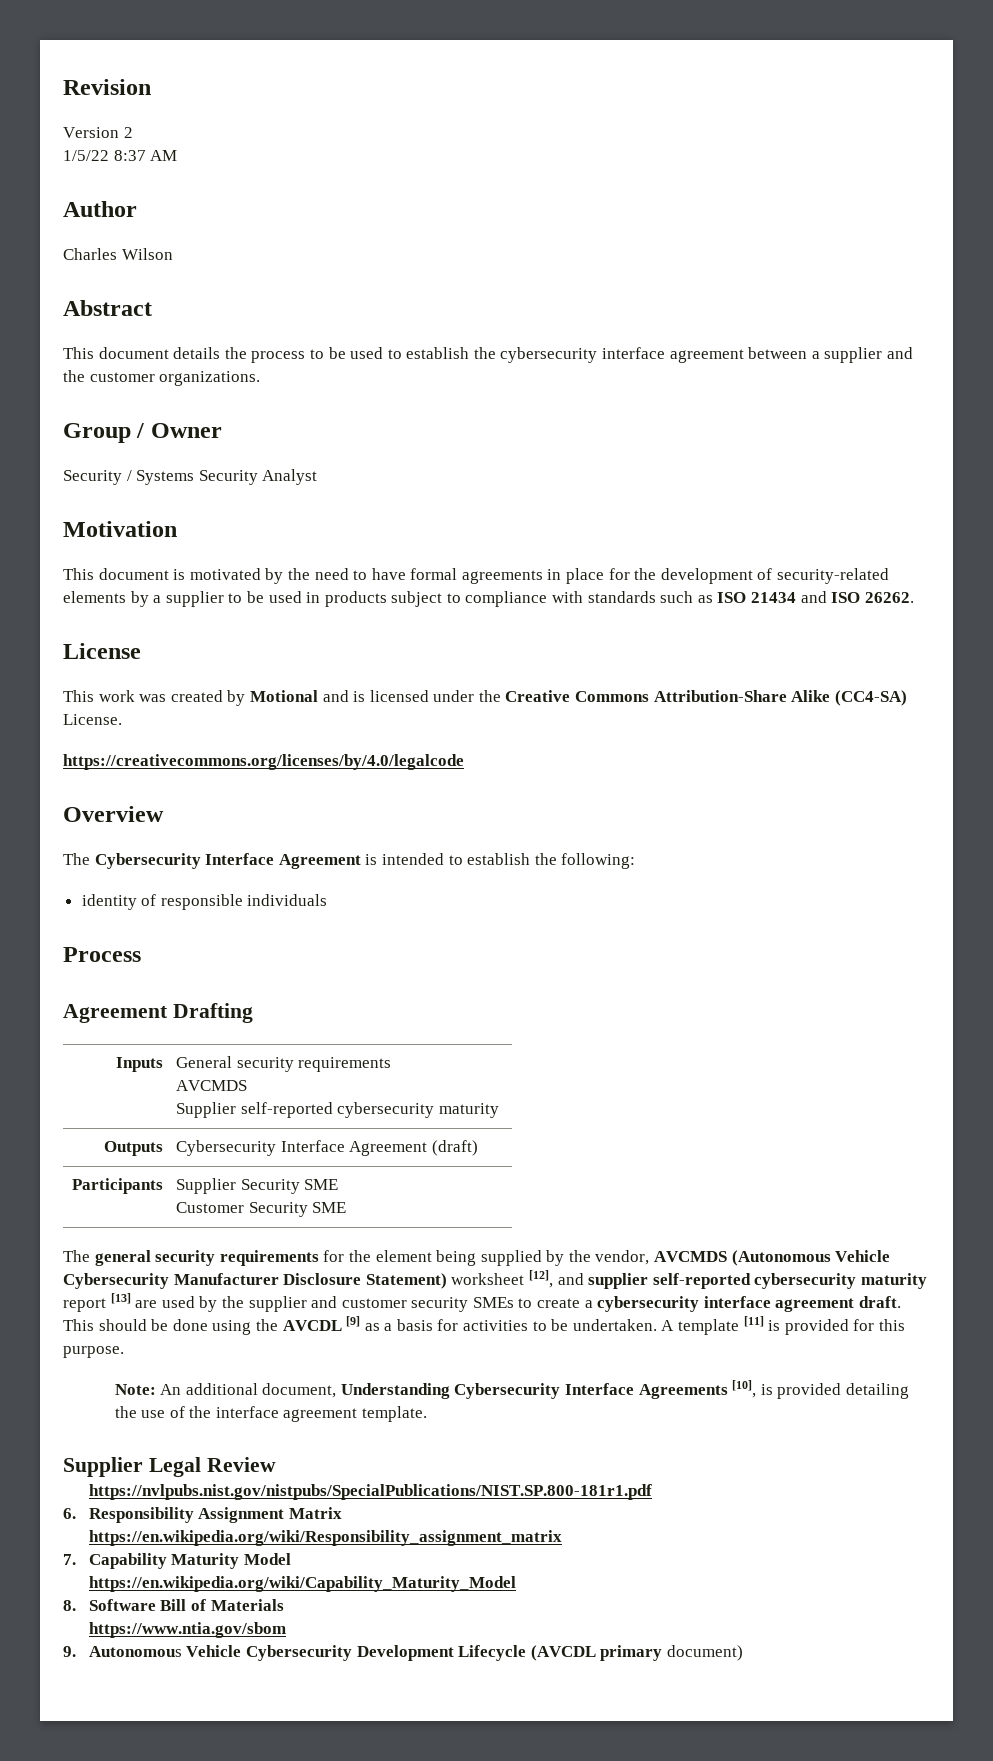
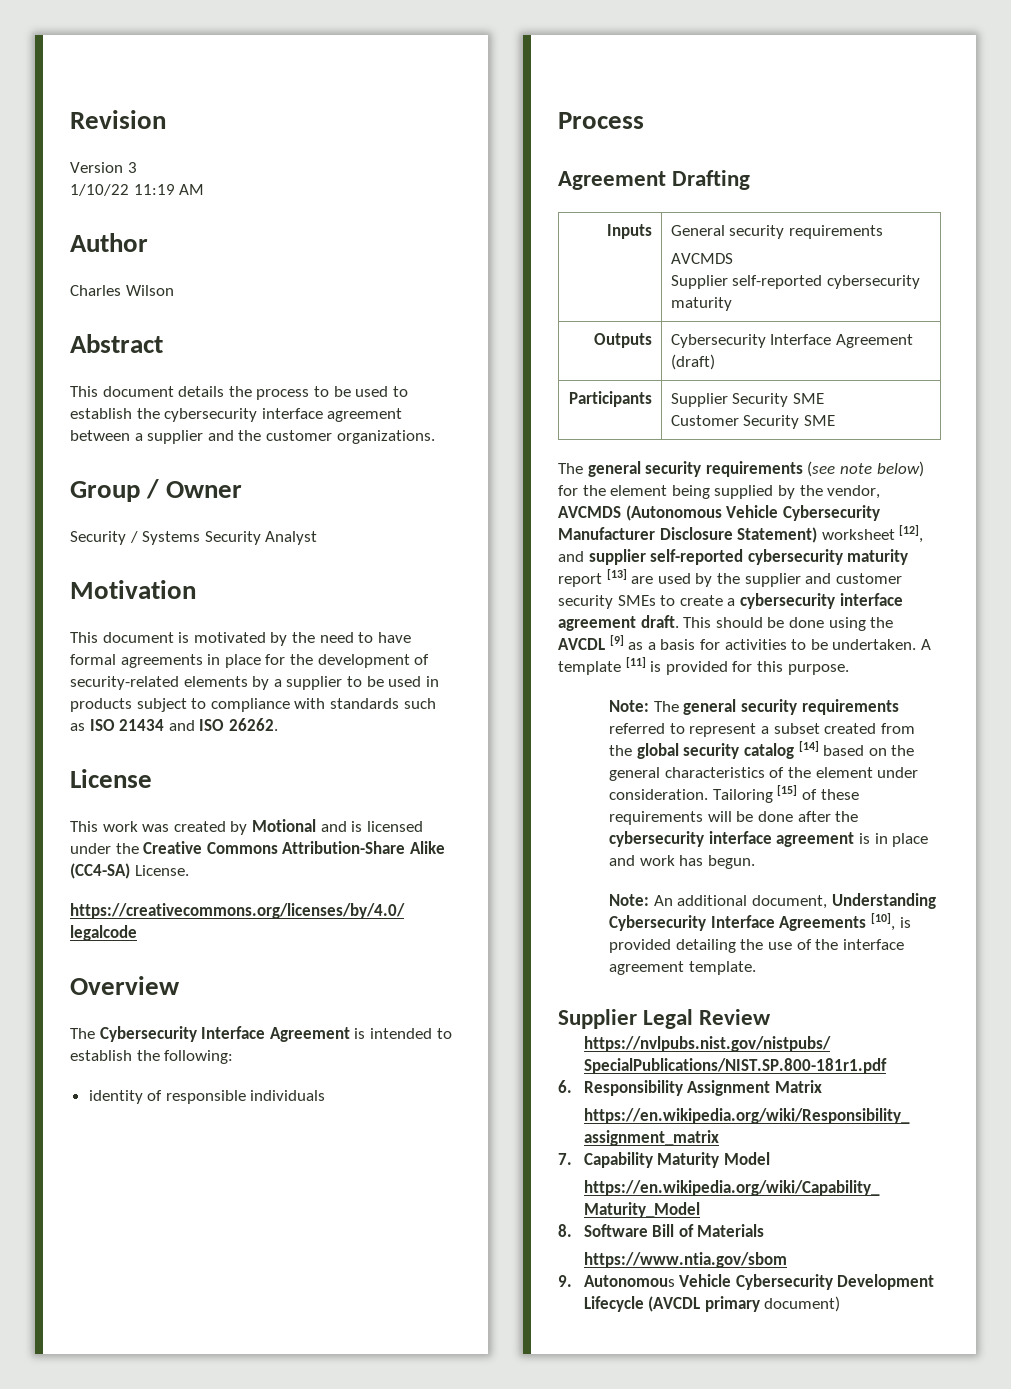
[123,127,133,138] [63,150,146,161] 2 // 1/5/22 8:37 -> [127,162,137,173] [70,184,175,196] 3 // 1/10/22 11:19
(319, 1258) none -> [807,461,924,477] (see note below)
(124, 1352) none -> [609,699,899,715] [609,723,915,737] [609,741,915,759] [609,767,919,781] [609,785,859,803] [609,811,859,825] [609,831,929,847] [609,855,756,869] // Note: The general security requirements referred to represent a subset created from the global security catalog [14] based on the general characteristics of the element under consideration. Tailoring [15] of these requirements will be done after the cybersecurity interface agreement is in place and work has begun.

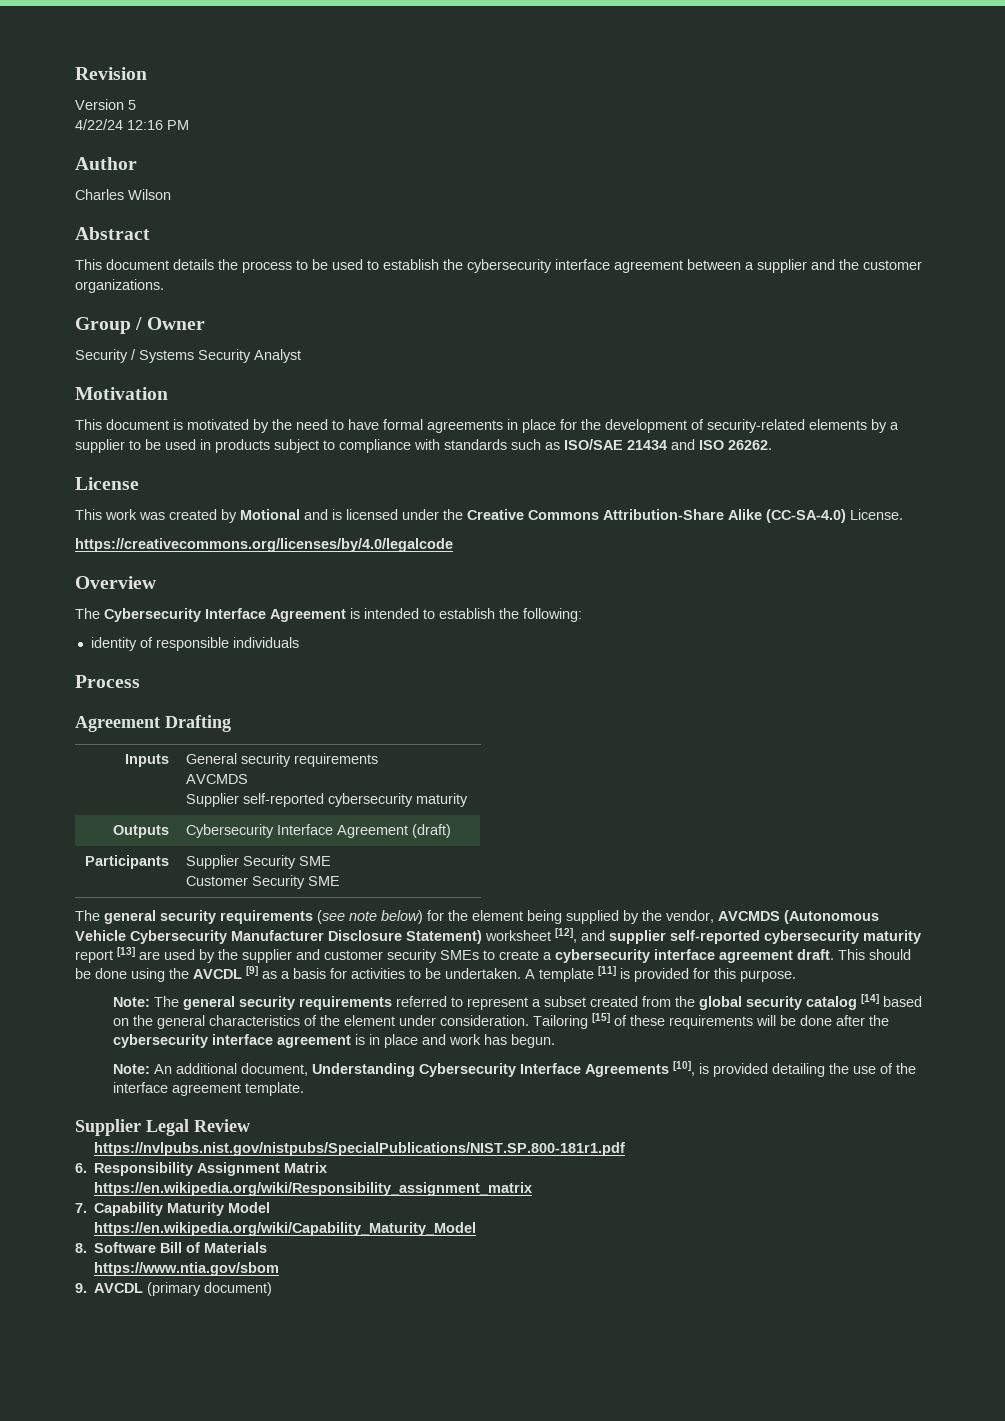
[127,162,137,173] [70,184,205,196] 3 // 1/10/22 11:19 AM -> [128,100,136,110] [75,119,189,130] 5 // 4/22/24 12:16 PM
[89,719,115,731] ISO -> [564,439,623,450] ISO/SAE
[70,863,130,879] (CC4-SA) -> [766,509,846,523] (CC-SA-4.0)
[583,1274,935,1290] [583,1296,760,1312] Autonomous Vehicle Cybersecurity Development Lifecycle (AVCDL primary -> [94,1282,202,1296] AVCDL (primary

